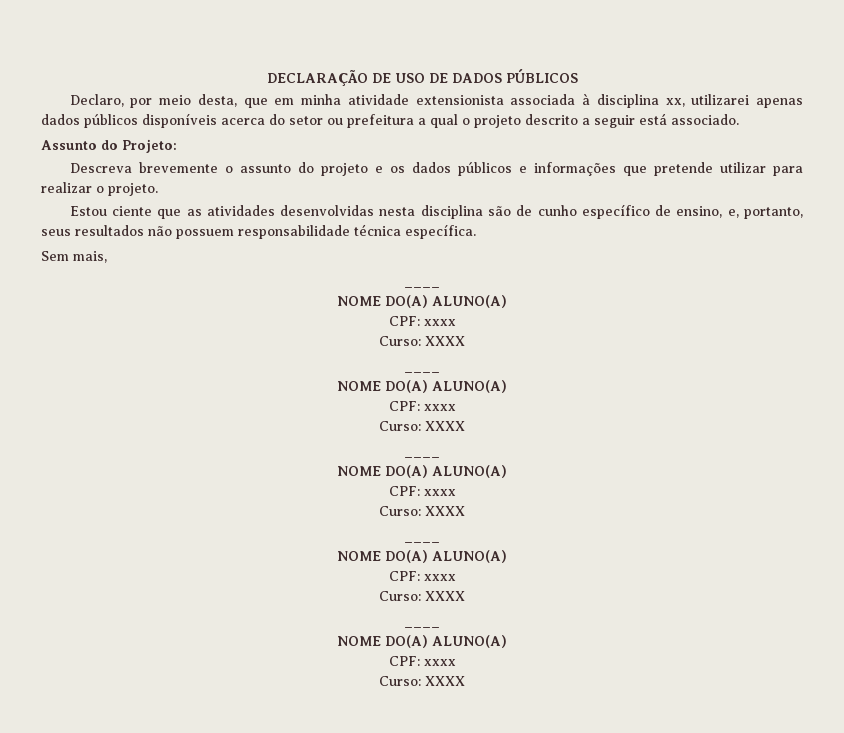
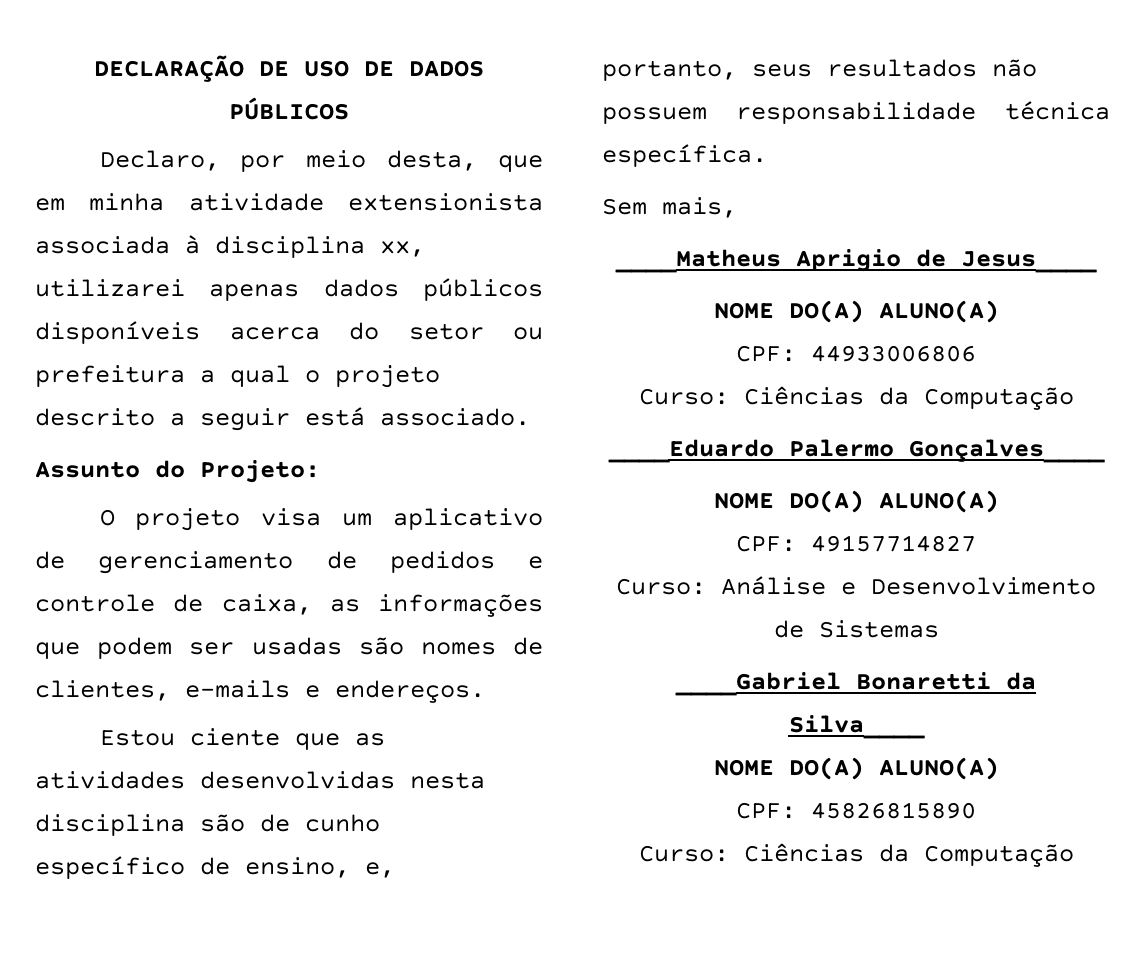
[69,162,803,176] [41,182,158,196] Descreva brevemente o assunto do projeto e os dados públicos e informações que pretende utilizar para realizar o projeto. -> [99,508,543,531] [35,551,543,574] [35,594,543,617] [35,637,543,659] [35,680,485,703] O projeto visa um aplicativo de gerenciamento de pedidos e controle de caixa, as informações que podem ser usadas são nomes de clientes, e-mails e endereços.
[404,286,440,288] [337,295,507,308] [388,316,456,326] [379,336,465,346] [404,371,440,373] [337,380,507,393] [388,401,456,411] [379,421,465,431] [404,456,440,458] [337,465,507,478] [388,486,456,496] [379,506,465,516] [404,541,440,543] [337,550,507,563] [388,571,456,581] [379,591,465,601] [404,626,440,628] [337,635,507,648] [388,656,456,666] [379,676,465,686] ____ // NOME DO(A) ALUNO(A) // CPF: xxxx // Curso: XXXX // ____ // NOME DO(A) ALUNO(A) // CPF: xxxx // Curso: XXXX // ____ // NOME DO(A) ALUNO(A) // CPF: xxxx // Curso: XXXX // ____ // NOME DO(A) ALUNO(A) // CPF: xxxx // Curso: XXXX // ____ // NOME DO(A) ALUNO(A) // CPF: xxxx // Curso: XXXX -> [615,249,1097,273] [713,300,999,323] [736,345,976,362] [638,386,1074,410] [607,439,1105,463] [713,490,999,513] [736,535,976,552] [616,576,1096,595] [773,620,939,638] [675,672,1036,696] [788,715,925,739] [713,757,999,780] [736,802,976,819] [638,843,1074,867] ____Matheus Aprigio de Jesus____ // NOME DO(A) ALUNO(A) // CPF: 44933006806 // Curso: Ciências da Computação // ____Eduardo Palermo Gonçalves____ // NOME DO(A) ALUNO(A) // CPF: 49157714827 // Curso: Análise e Desenvolvimento de Sistemas // ____Gabriel Bonaretti da Silva____ // NOME DO(A) ALUNO(A) // CPF: 45826815890 // Curso: Ciências da Computação

